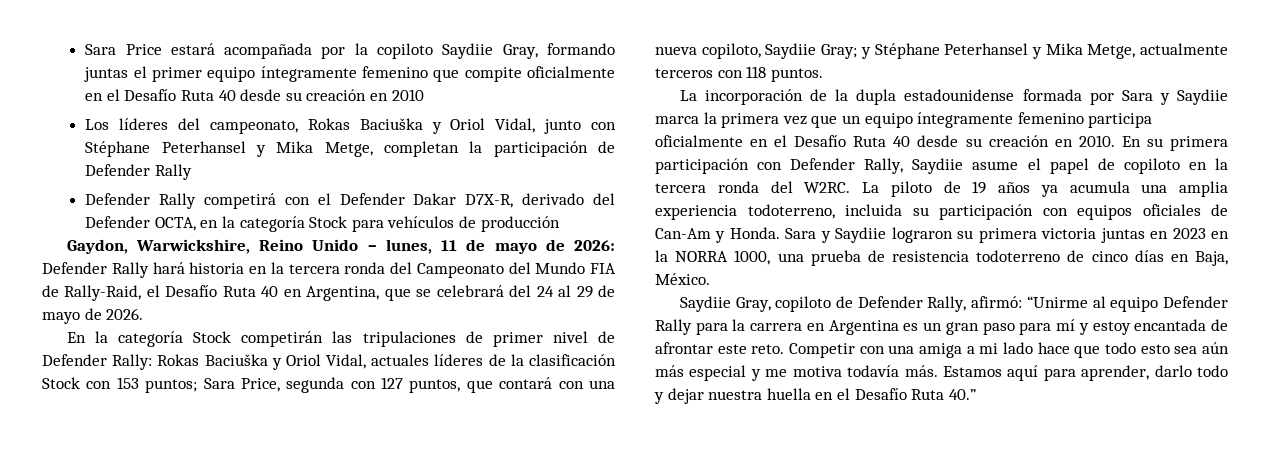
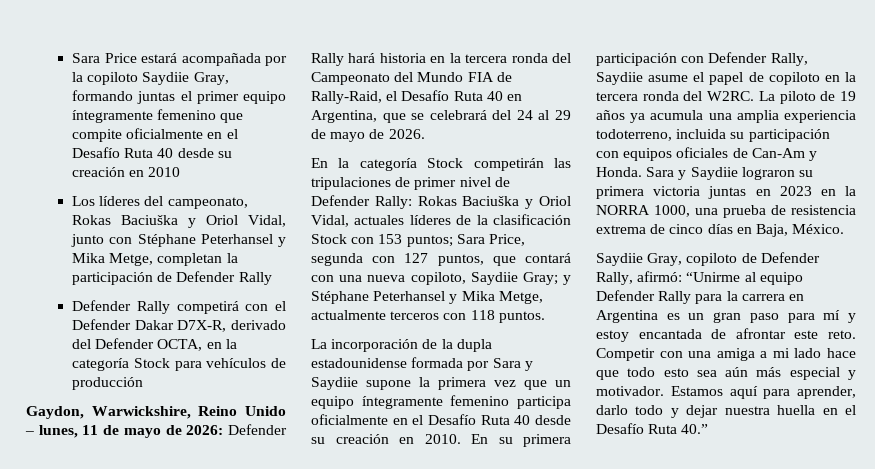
[655,116,699,124] marca -> [366,380,411,390] supone
[976,250,1061,262] todoterreno -> [596,225,646,234] extrema
[765,365,938,377] me motiva todavía más. -> [596,386,664,396] motivador.

